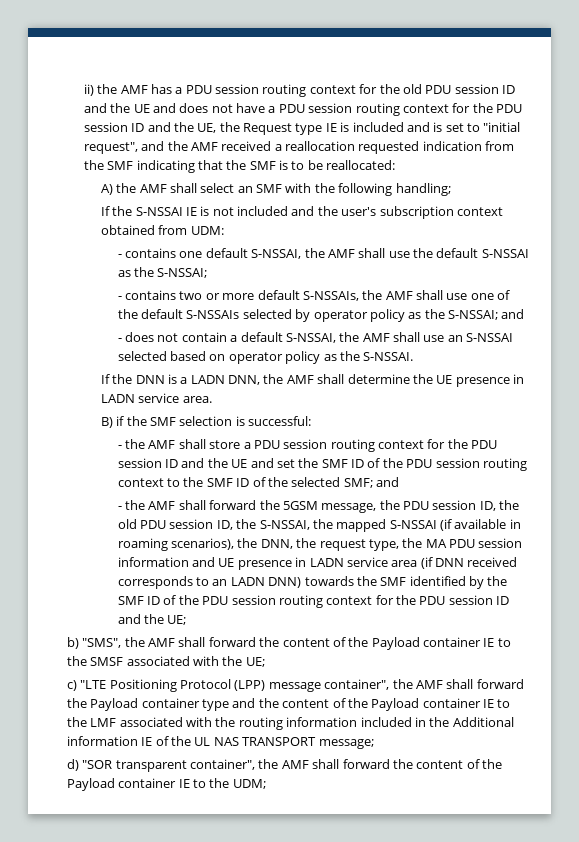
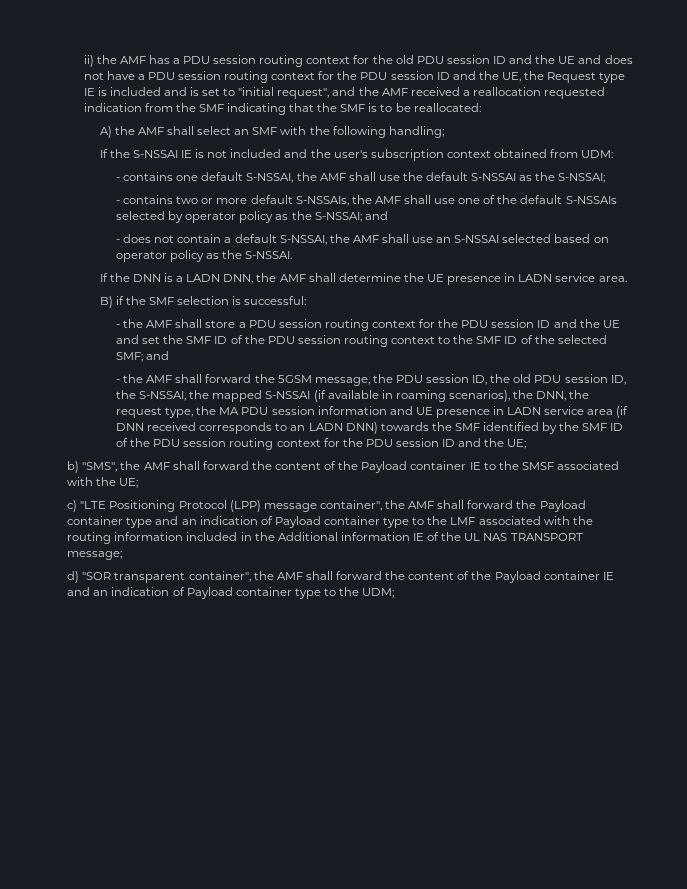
[258,698,495,711] the content of the Payload container IE -> [181,516,410,528] an indication of Payload container type
(190, 783) none -> [67,587,321,599] and an indication of Payload container type

